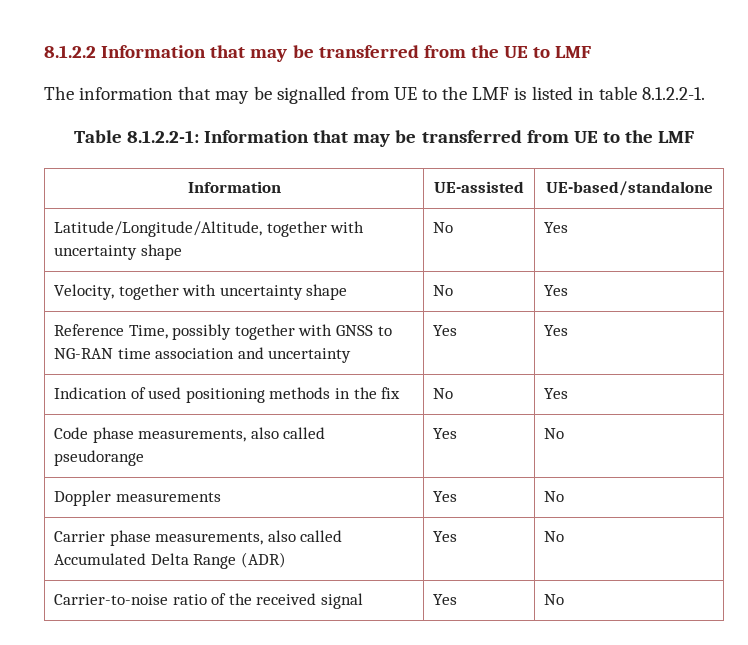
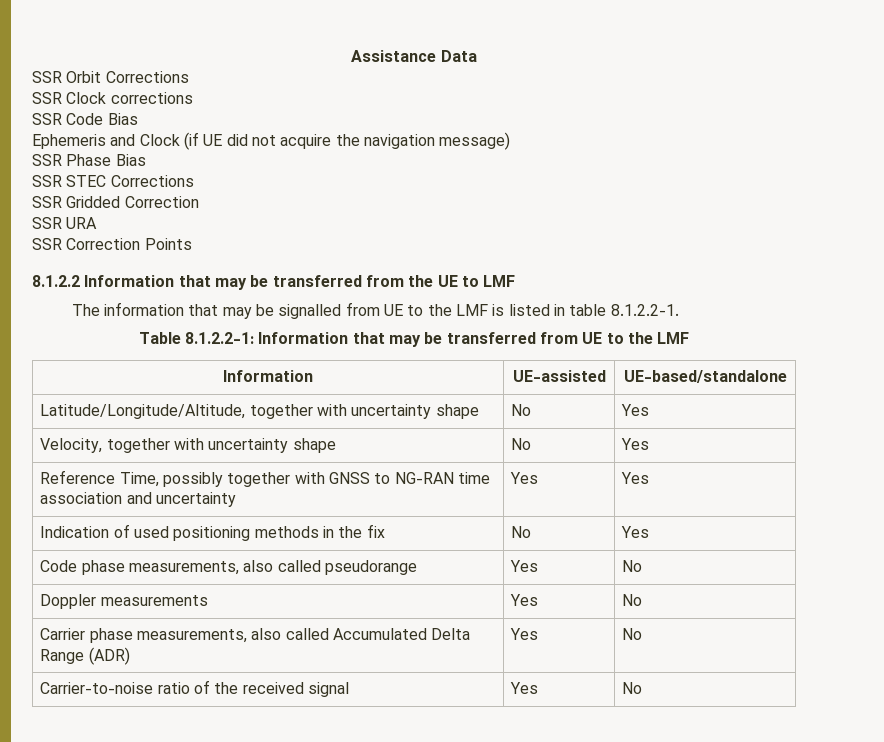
(44, 51) none -> [351,50,477,62] [32,71,189,83] [32,92,193,104] [32,113,138,125] [32,132,511,150] [32,154,146,166] [32,175,194,187] [32,196,199,208] [32,217,98,229] [32,238,192,250] Assistance Data // SSR Orbit Corrections // SSR Clock corrections // SSR Code Bias // Ephemeris and Clock (if UE did not acquire the navigation message) // SSR Phase Bias // SSR STEC Corrections // SSR Gridded Correction // SSR URA // SSR Correction Points //

